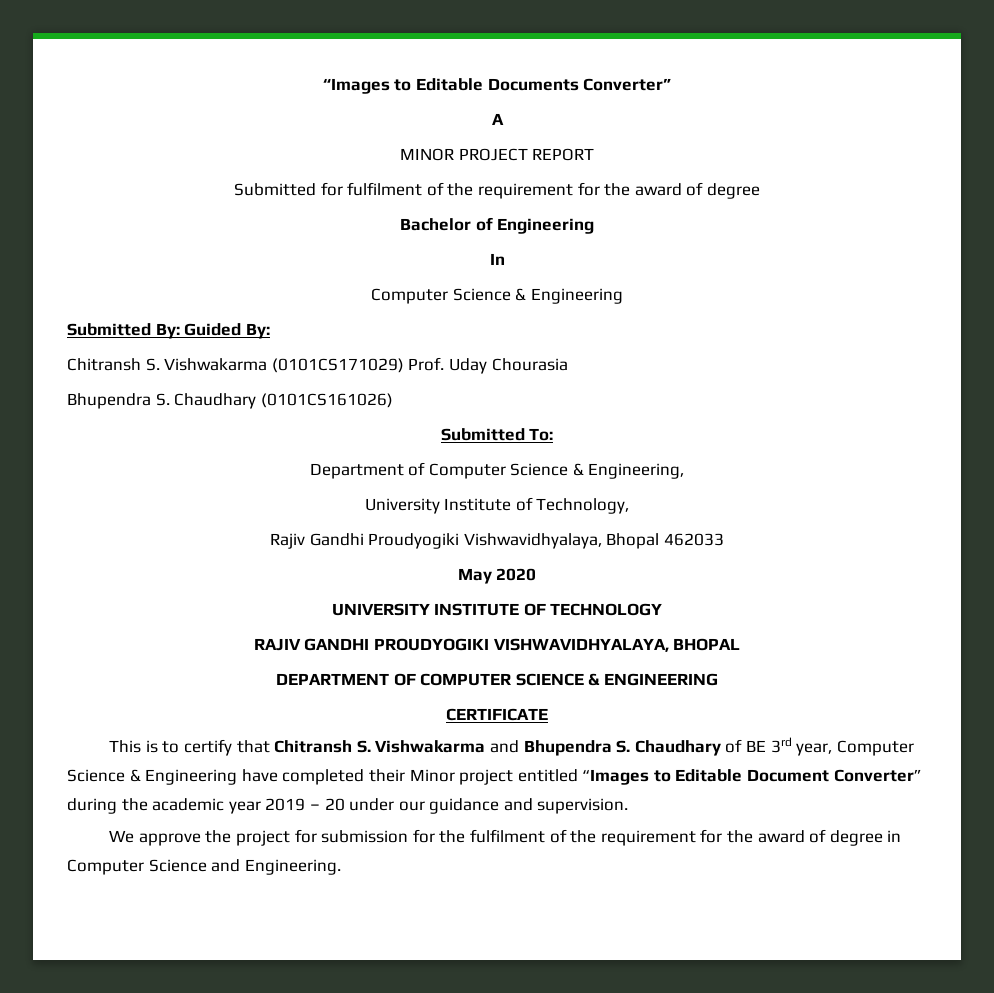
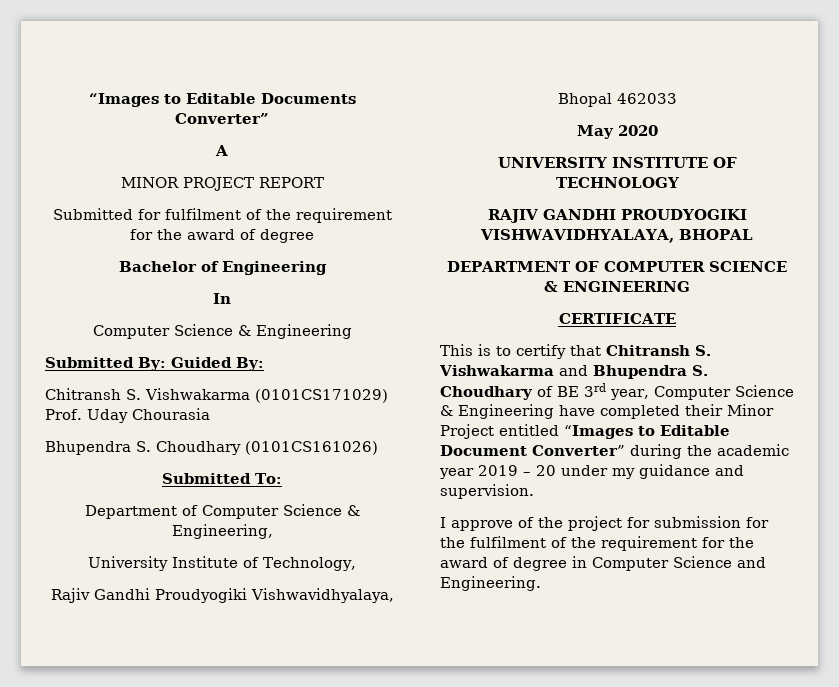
[174,393,257,409] Chaudhary -> [156,441,241,455] Choudhary
[634,740,721,756] Chaudhary -> [440,386,533,400] Choudhary
[459,769,514,785] project -> [440,424,494,439] Project
[398,801,425,811] our -> [612,468,635,479] my
[109,830,201,846] We approve -> [440,517,534,531] I approve of

